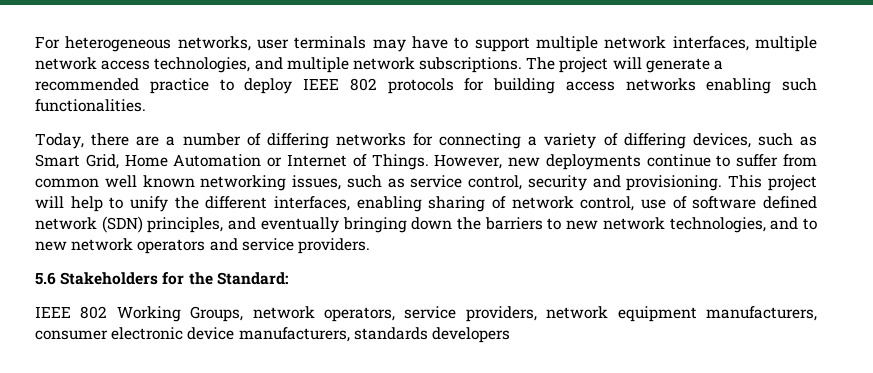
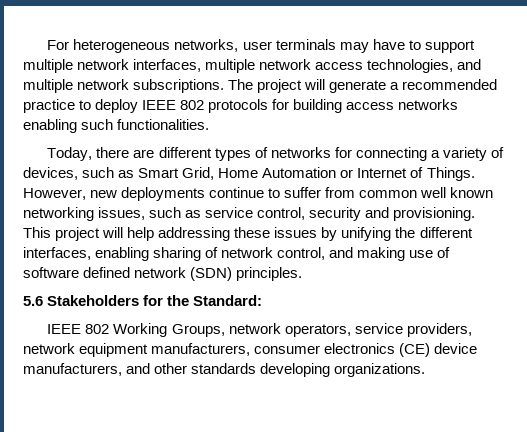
[166,133,329,149] a number of differing -> [158,147,268,161] different types of
[623,133,686,149] differing -> (504, 152) none
[109,196,168,212] to unify -> [158,227,392,241] addressing these issues by unifying
(635, 203) none -> [329,247,406,261] and making
[147,217,817,233] [35,238,370,254] principles, and eventually bringing down the barriers to new network technologies, and to new network operators and service providers. -> [236,267,303,281] principles.
[111,327,510,343] electronic device manufacturers, standards developers -> [324,343,478,357] [23,363,426,377] electronics (CE) device manufacturers, and other standards developing organizations.

